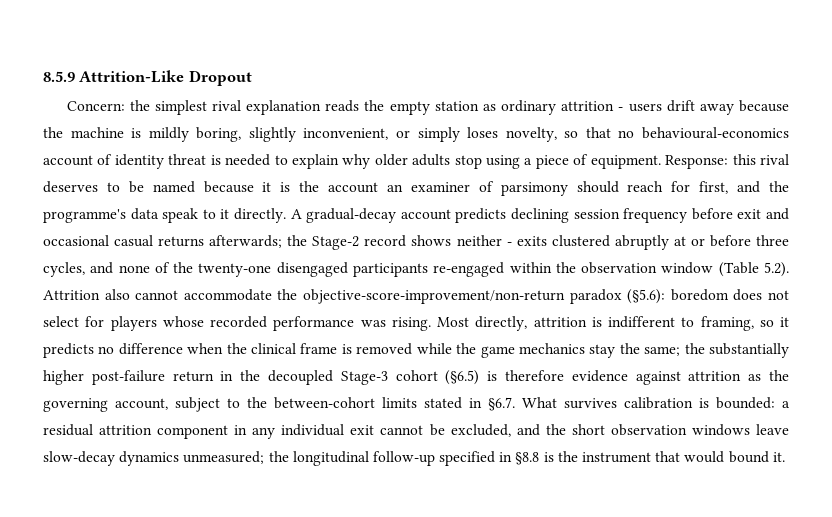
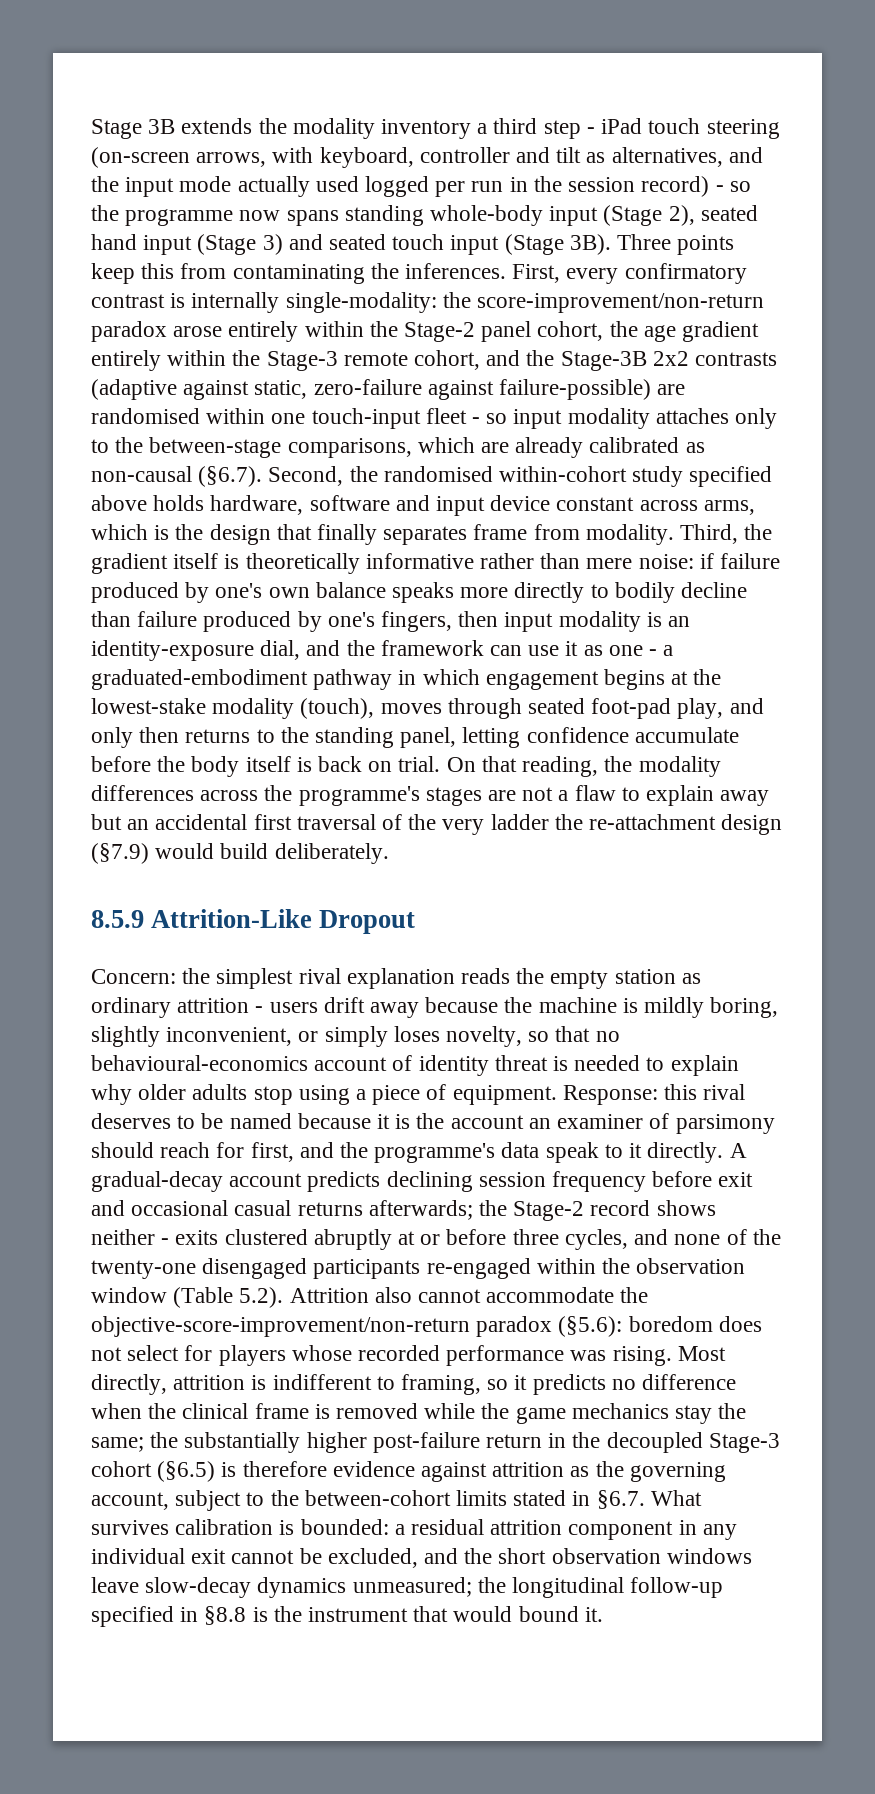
(43, 76) none -> [91,118,780,139] [91,147,763,168] [91,176,751,197] [91,205,758,226] [91,234,735,255] [91,263,747,284] [91,292,765,313] [91,321,760,342] [91,350,778,371] [91,379,686,400] [91,408,778,429] [91,437,705,458] [91,466,773,487] [91,495,755,516] [91,524,773,545] [91,553,781,574] [91,582,748,603] [91,611,691,632] [91,640,674,661] [91,669,722,690] [91,698,764,719] [91,727,739,748] [91,756,721,777] [91,785,770,806] [91,814,783,835] [91,843,389,864] Stage 3B extends the modality inventory a third step - iPad touch steering (on-screen arrows, with keyboard, controller and tilt as alternatives, and the input mode actually used logged per run in the session record) - so the programme now spans standing whole-body input (Stage 2), seated hand input (Stage 3) and seated touch input (Stage 3B). Three points keep this from contaminating the inferences. First, every confirmatory contrast is internally single-modality: the score-improvement/non-return paradox arose entirely within the Stage-2 panel cohort, the age gradient entirely within the Stage-3 remote cohort, and the Stage-3B 2x2 contrasts (adaptive against static, zero-failure against failure-possible) are randomised within one touch-input fleet - so input modality attaches only to the between-stage comparisons, which are already calibrated as non-causal (§6.7). Second, the randomised within-cohort study specified above holds hardware, software and input device constant across arms, which is the design that finally separates frame from modality. Third, the gradient itself is theoretically informative rather than mere noise: if failure produced by one's own balance speaks more directly to bodily decline than failure produced by one's fingers, then input modality is an identity-exposure dial, and the framework can use it as one - a graduated-embodiment pathway in which engagement begins at the lowest-stake modality (touch), moves through seated foot-pad play, and only then returns to the standing panel, letting confidence accumulate before the body itself is back on trial. On that reading, the modality differences across the programme's stages are not a flaw to explain away but an accidental first traversal of the very ladder the re-attachment design (§7.9) would build deliberately. //

